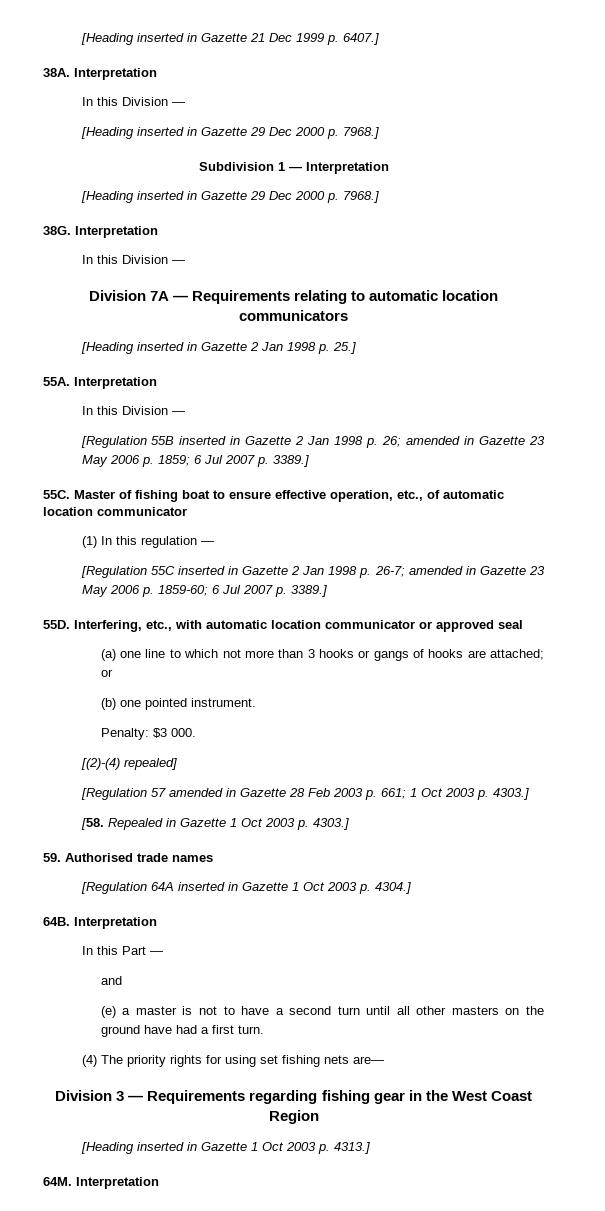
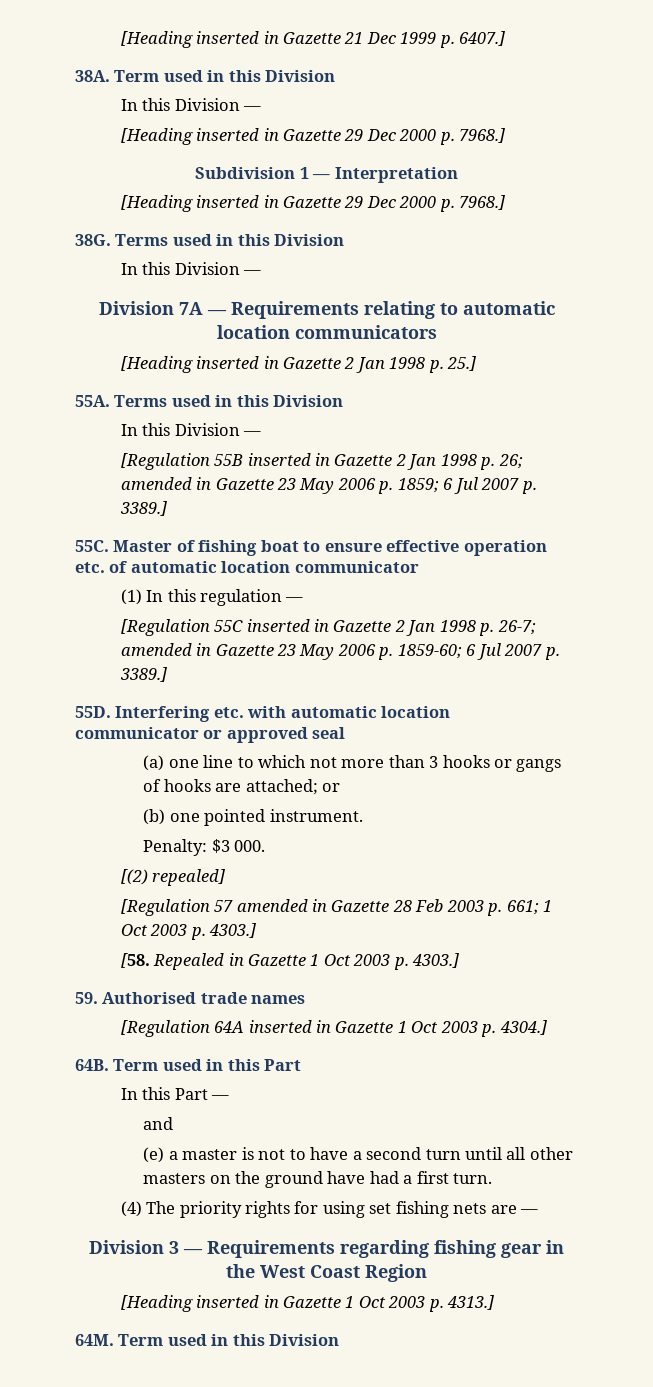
[74,68,157,80] Interpretation -> [114,70,336,82] Term used in this Division
[75,226,158,238] Interpretation -> [115,234,345,246] Terms used in this Division
[74,377,157,389] Interpretation -> [114,395,344,407] Terms used in this Division
[330,490,423,502] operation, etc., -> [463,540,547,556] [75,562,105,573] operation etc.
[74,620,172,632] Interfering, etc., -> [115,706,244,722] Interfering etc.
[80,758,120,770] [(2)-(4) -> [120,869,148,885] [(2)
[74,917,157,929] Interpretation -> [113,1059,302,1071] Term used in this Part
[352,1056,384,1064] are— -> [490,1205,539,1214] are —
[76,1177,159,1189] Interpretation -> [118,1334,340,1346] Term used in this Division

